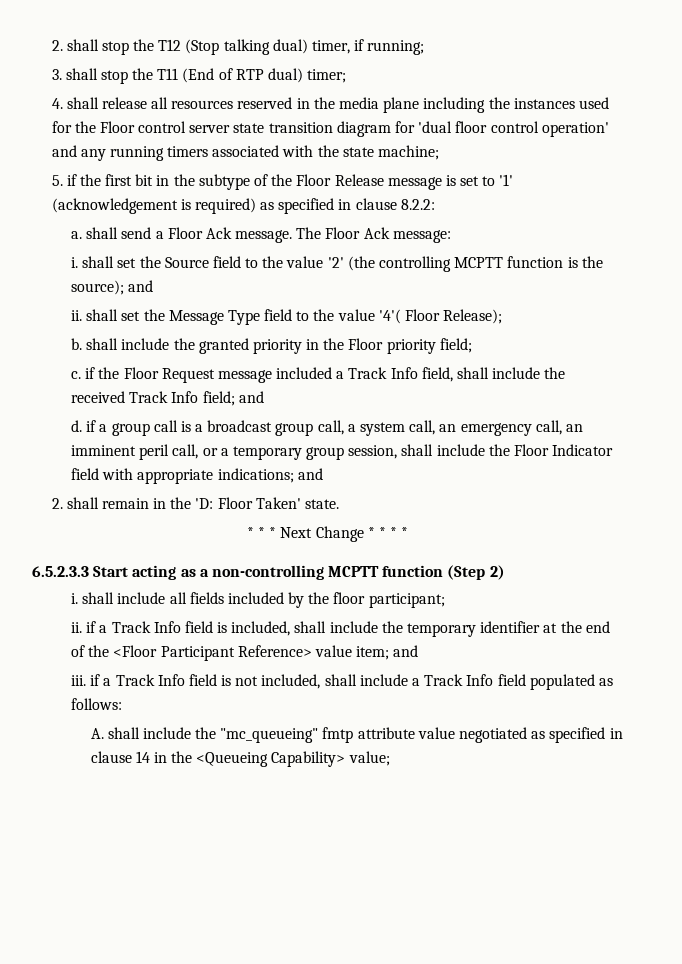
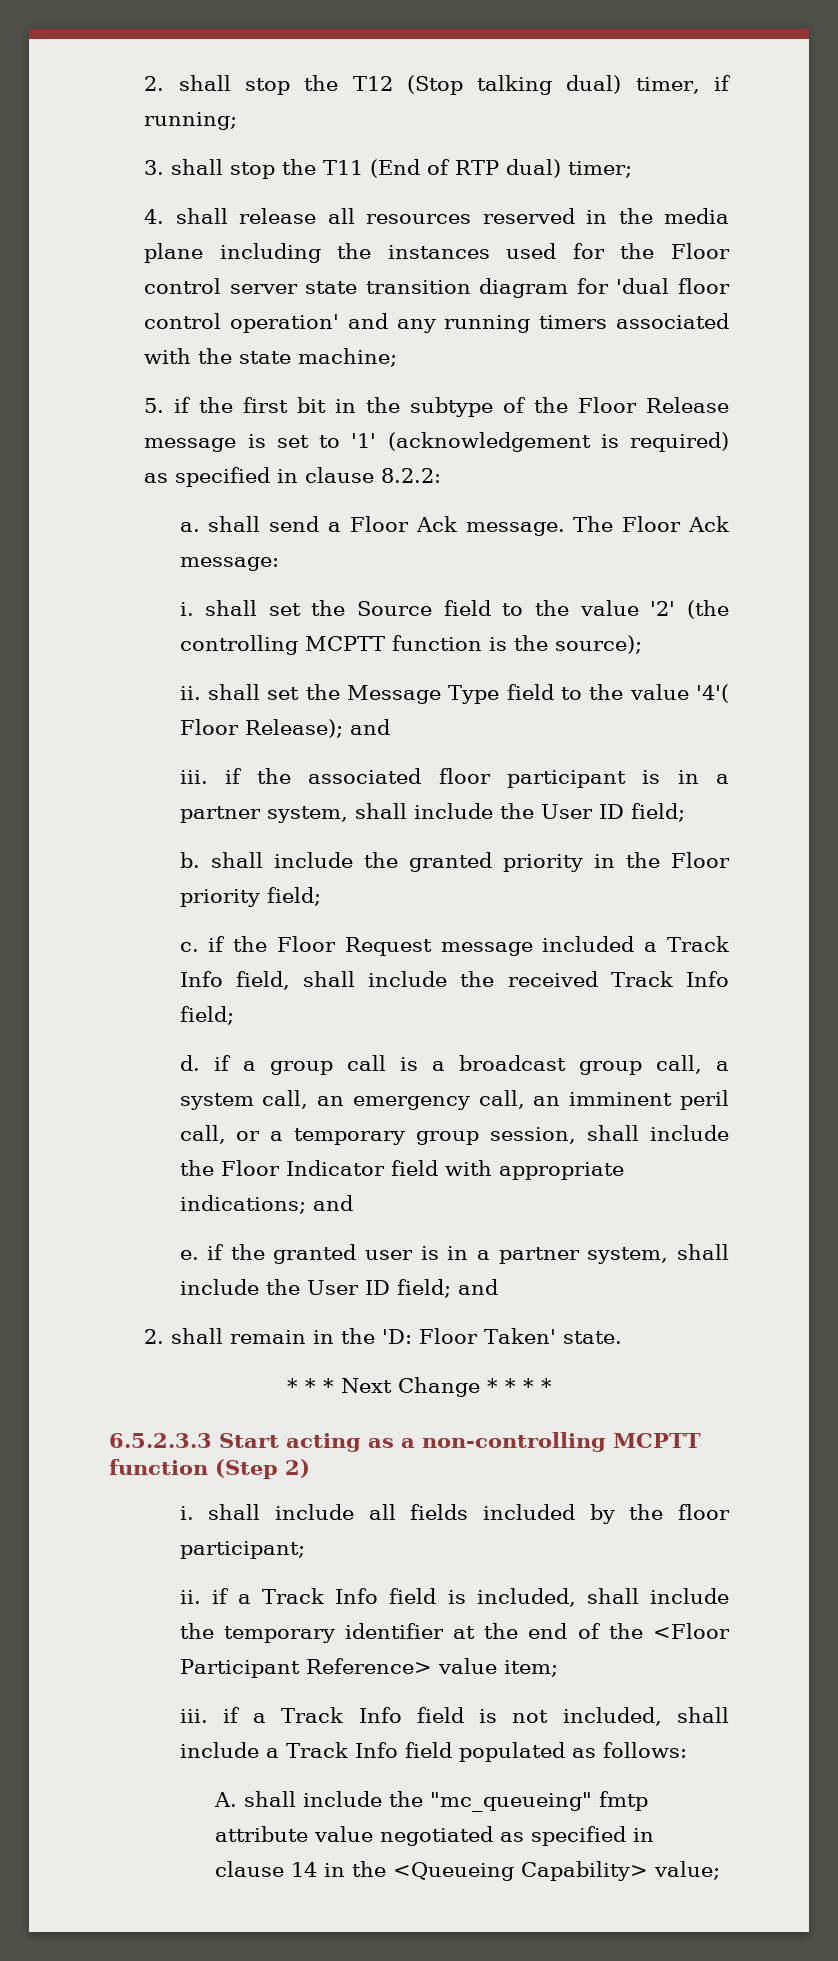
[128,280,154,292] and -> (642, 644) none
(503, 316) none -> [349,719,390,735] [179,768,729,788] [179,803,685,823] and // iii. if the associated floor participant is in a partner system, shall include the User ID field;
[238,391,264,403] and -> (234, 1015) none
(323, 474) none -> [179,1244,729,1264] [179,1279,498,1298] // e. if the granted user is in a partner system, shall include the User ID field; and
[393,645,419,657] and -> (558, 1668) none

